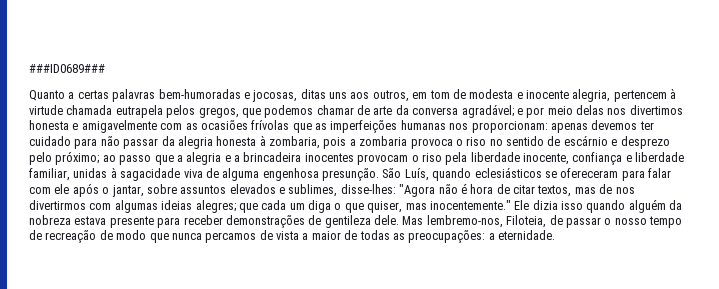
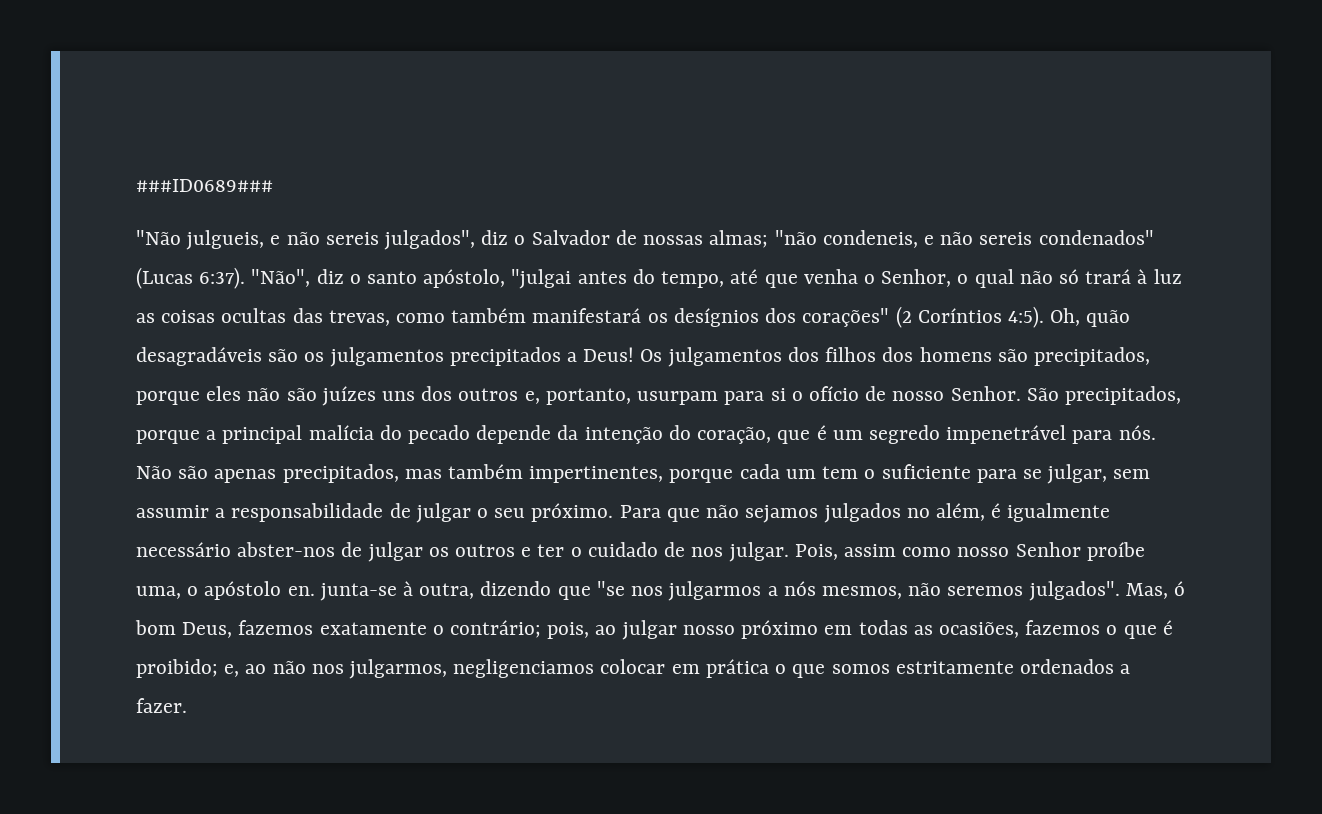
[29,88,677,102] [29,104,683,118] [29,120,654,133] [29,135,670,149] [29,151,685,165] [29,167,671,181] [29,183,635,197] [29,199,683,213] [29,215,682,228] [29,230,555,243] Quanto a certas palavras bem-humoradas e jocosas, ditas uns aos outros, em tom de modesta e inocente alegria, pertencem à virtude chamada eutrapela pelos gregos, que podemos chamar de arte da conversa agradável; e por meio delas nos divertimos honesta e amigavelmente com as ocasiões frívolas que as imperfeições humanas nos proporcionam: apenas devemos ter cuidado para não passar da alegria honesta à zombaria, pois a zombaria provoca o riso no sentido de escárnio e desprezo pelo próximo; ao passo que a alegria e a brincadeira inocentes provocam o riso pela liberdade inocente, confiança e liberdade familiar, unidas à sagacidade viva de alguma engenhosa presunção. São Luís, quando eclesiásticos se ofereceram para falar com ele após o jantar, sobre assuntos elevados e sublimes, disse-lhes: "Agora não é hora de citar textos, mas de nos divertirmos com algumas ideias alegres; que cada um diga o que quiser, mas inocentemente." Ele dizia isso quando alguém da nobreza estava presente para receber demonstrações de gentileza dele. Mas lembremo-nos, Filoteia, de passar o nosso tempo de recreação de modo que nunca percamos de vista a maior de todas as preocupações: a eternidade. -> [136,230,1154,250] [136,267,1182,289] [136,306,1131,328] [136,347,1150,367] [136,386,1181,406] [136,425,1156,444] [136,464,1151,484] [136,503,1111,523] [136,542,1145,562] [136,581,1185,601] [135,620,1173,640] [136,659,1131,679] [136,698,187,713] "Não julgueis, e não sereis julgados", diz o Salvador de nossas almas; "não condeneis, e não sereis condenados" (Lucas 6:37). "Não", diz o santo apóstolo, "julgai antes do tempo, até que venha o Senhor, o qual não só trará à luz as coisas ocultas das trevas, como também manifestará os desígnios dos corações" (2 Coríntios 4:5). Oh, quão desagradáveis são os julgamentos precipitados a Deus! Os julgamentos dos filhos dos homens são precipitados, porque eles não são juízes uns dos outros e, portanto, usurpam para si o ofício de nosso Senhor. São precipitados, porque a principal malícia do pecado depende da intenção do coração, que é um segredo impenetrável para nós. Não são apenas precipitados, mas também impertinentes, porque cada um tem o suficiente para se julgar, sem assumir a responsabilidade de julgar o seu próximo. Para que não sejamos julgados no além, é igualmente necessário abster-nos de julgar os outros e ter o cuidado de nos julgar. Pois, assim como nosso Senhor proíbe uma, o apóstolo en. junta-se à outra, dizendo que "se nos julgarmos a nós mesmos, não seremos julgados". Mas, ó bom Deus, fazemos exatamente o contrário; pois, ao julgar nosso próximo em todas as ocasiões, fazemos o que é proibido; e, ao não nos julgarmos, negligenciamos colocar em prática o que somos estritamente ordenados a fazer.

